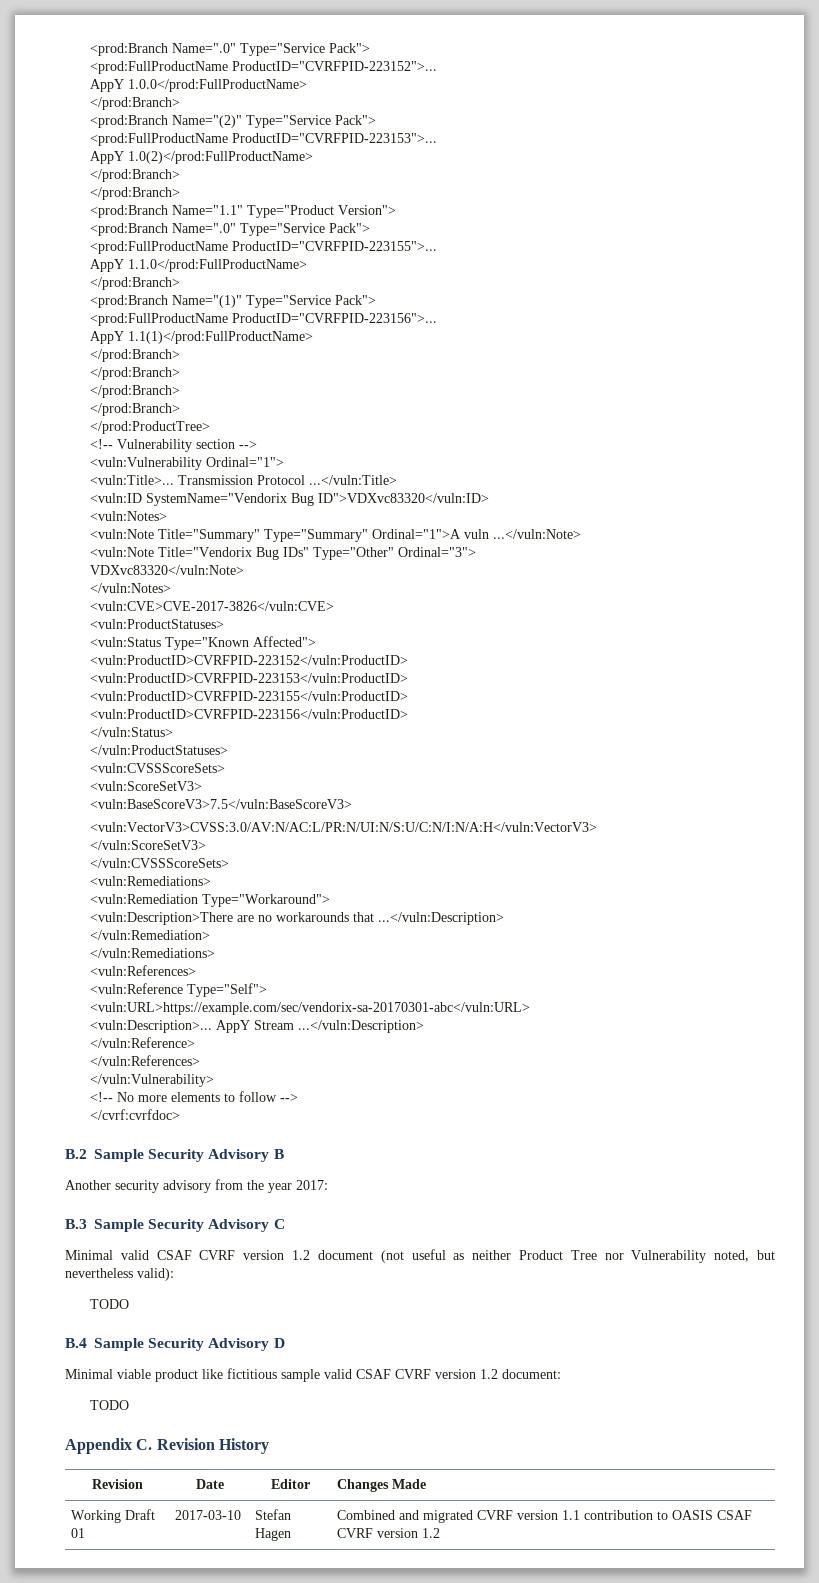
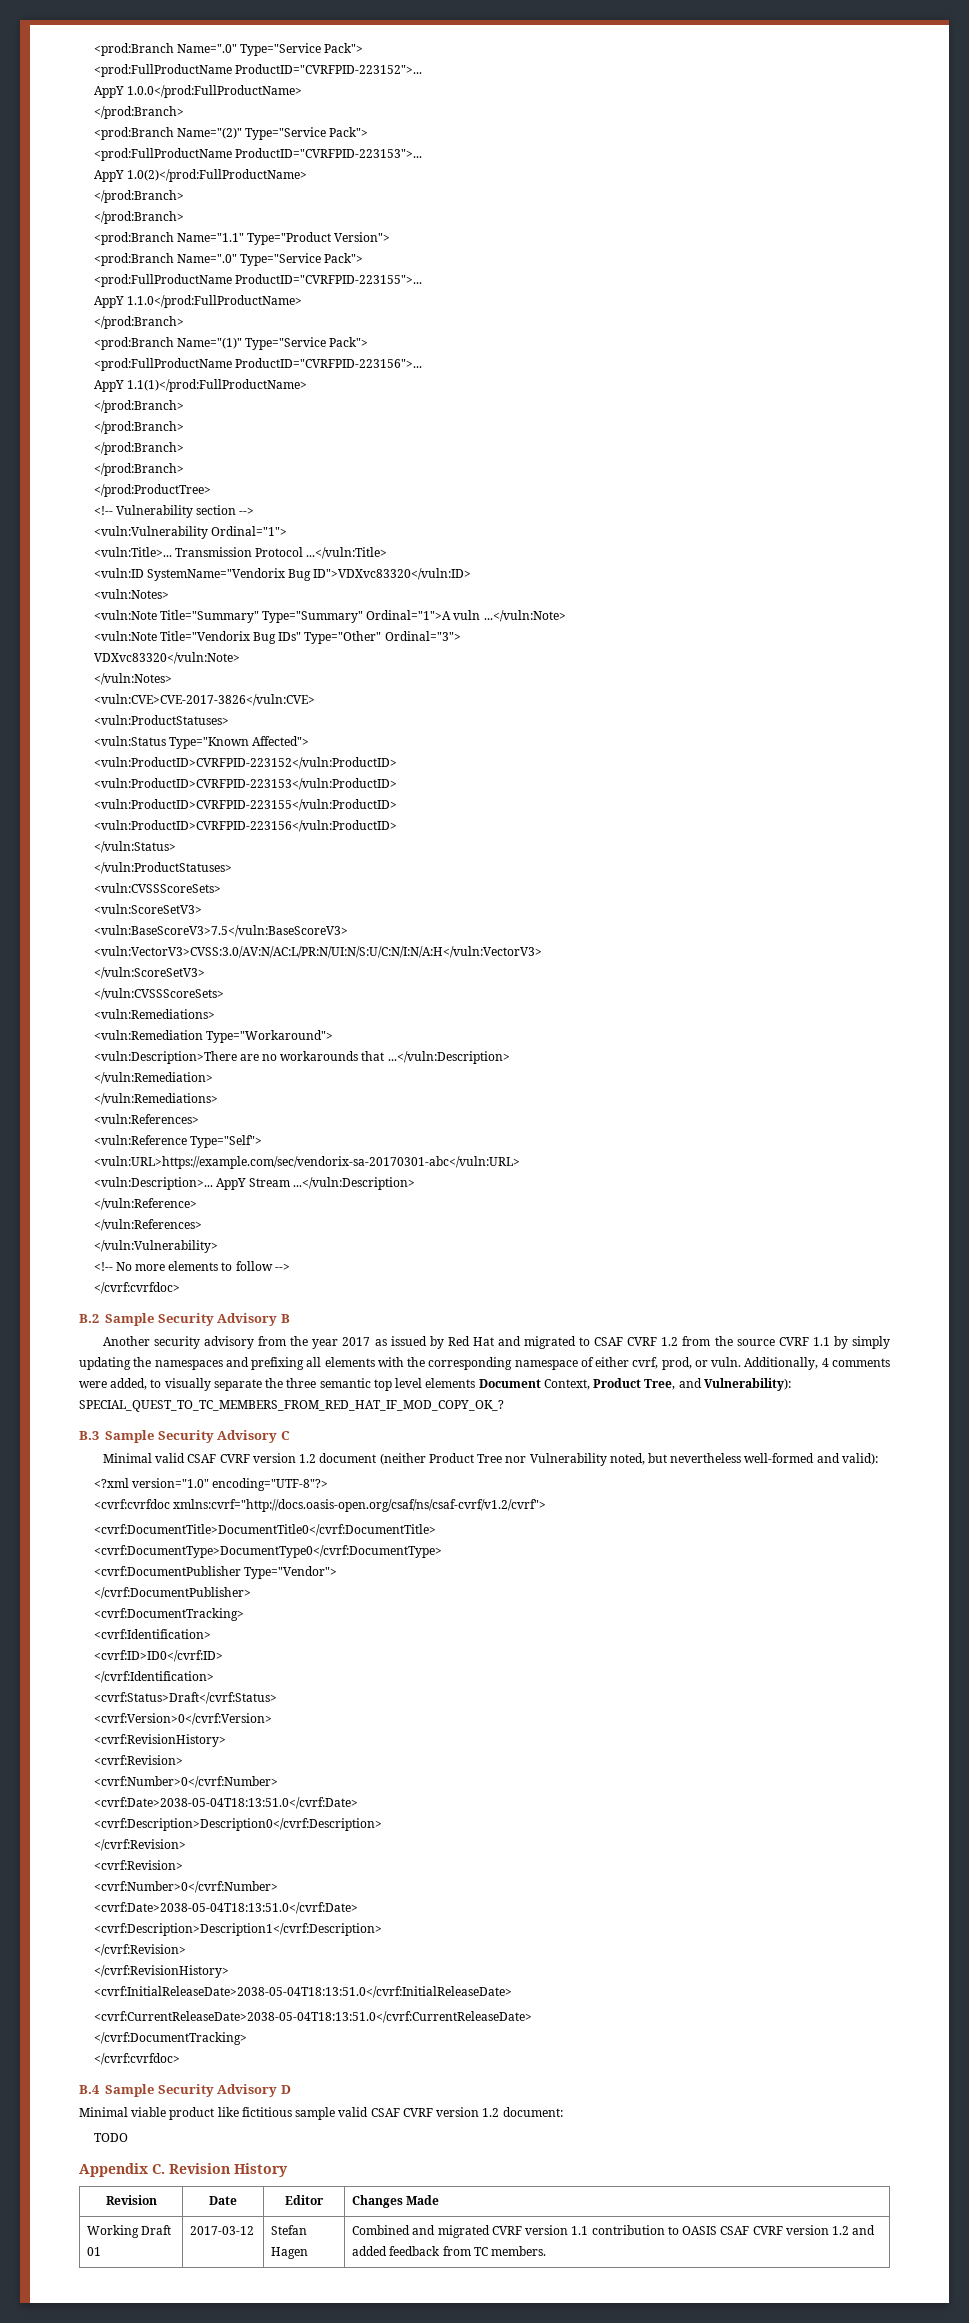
[296,1180,328,1190] 2017: -> [342,1336,891,1349] [79,1357,891,1370] [79,1378,791,1391] [79,1400,504,1412] 2017 as issued by Red Hat and migrated to CSAF CVRF 1.2 from the source CVRF 1.1 by simply updating the namespaces and prefixing all elements with the corresponding namespace of either cvrf, prod, or vuln. Additionally, 4 comments were added, to visually separate the three semantic top level elements Document Context, Product Tree, and Vulnerability): SPECIAL_QUEST_TO_TC_MEMBERS_FROM_RED_HAT_IF_MOD_COPY_OK_?
[380,1249,512,1263] (not useful as neither -> [379,1453,426,1465] (neither
(133, 1273) none -> [744,1453,840,1463] well-formed and
[89,1299,129,1309] TODO -> [93,1478,328,1491] [93,1499,546,1512] [93,1524,436,1536] [93,1545,442,1558] [93,1566,337,1579] [93,1587,251,1599] [93,1608,244,1621] [93,1629,211,1639] [93,1650,223,1662] [93,1671,214,1683] [93,1692,277,1704] [93,1713,272,1725] [93,1734,226,1747] [93,1755,183,1765] [93,1776,278,1788] [93,1797,358,1809] [93,1818,382,1831] [93,1839,186,1851] [93,1860,183,1870] [93,1881,278,1893] [93,1902,358,1914] [93,1923,382,1936] [93,1944,186,1956] [93,1965,229,1978] [93,1986,512,1998] [93,2011,532,2023] [93,2032,247,2045] [93,2053,180,2065] <?xml version="1.0" encoding="UTF-8"?> // <cvrf:cvrfdoc xmlns:cvrf="http://docs.oasis-open.org/csaf/ns/csaf-cvrf/v1.2/cvrf"> // <cvrf:DocumentTitle>DocumentTitle0</cvrf:DocumentTitle> // <cvrf:DocumentType>DocumentType0</cvrf:DocumentType> // <cvrf:DocumentPublisher Type="Vendor"> // </cvrf:DocumentPublisher> // <cvrf:DocumentTracking> // <cvrf:Identification> // <cvrf:ID>ID0</cvrf:ID> // </cvrf:Identification> // <cvrf:Status>Draft</cvrf:Status> // <cvrf:Version>0</cvrf:Version> // <cvrf:RevisionHistory> // <cvrf:Revision> // <cvrf:Number>0</cvrf:Number> // <cvrf:Date>2038-05-04T18:13:51.0</cvrf:Date> // <cvrf:Description>Description0</cvrf:Description> // </cvrf:Revision> // <cvrf:Revision> // <cvrf:Number>0</cvrf:Number> // <cvrf:Date>2038-05-04T18:13:51.0</cvrf:Date> // <cvrf:Description>Description1</cvrf:Description> // </cvrf:Revision> // </cvrf:RevisionHistory> // <cvrf:InitialReleaseDate>2038-05-04T18:13:51.0</cvrf:InitialReleaseDate> // <cvrf:CurrentReleaseDate>2038-05-04T18:13:51.0</cvrf:CurrentReleaseDate> // </cvrf:DocumentTracking> // </cvrf:cvrfdoc>
[175,1510,242,1520] 2017-03-10 -> [190,2226,255,2235] 2017-03-12
(441, 1533) none -> [852,2225,876,2235] [352,2246,547,2256] and added feedback from TC members.

